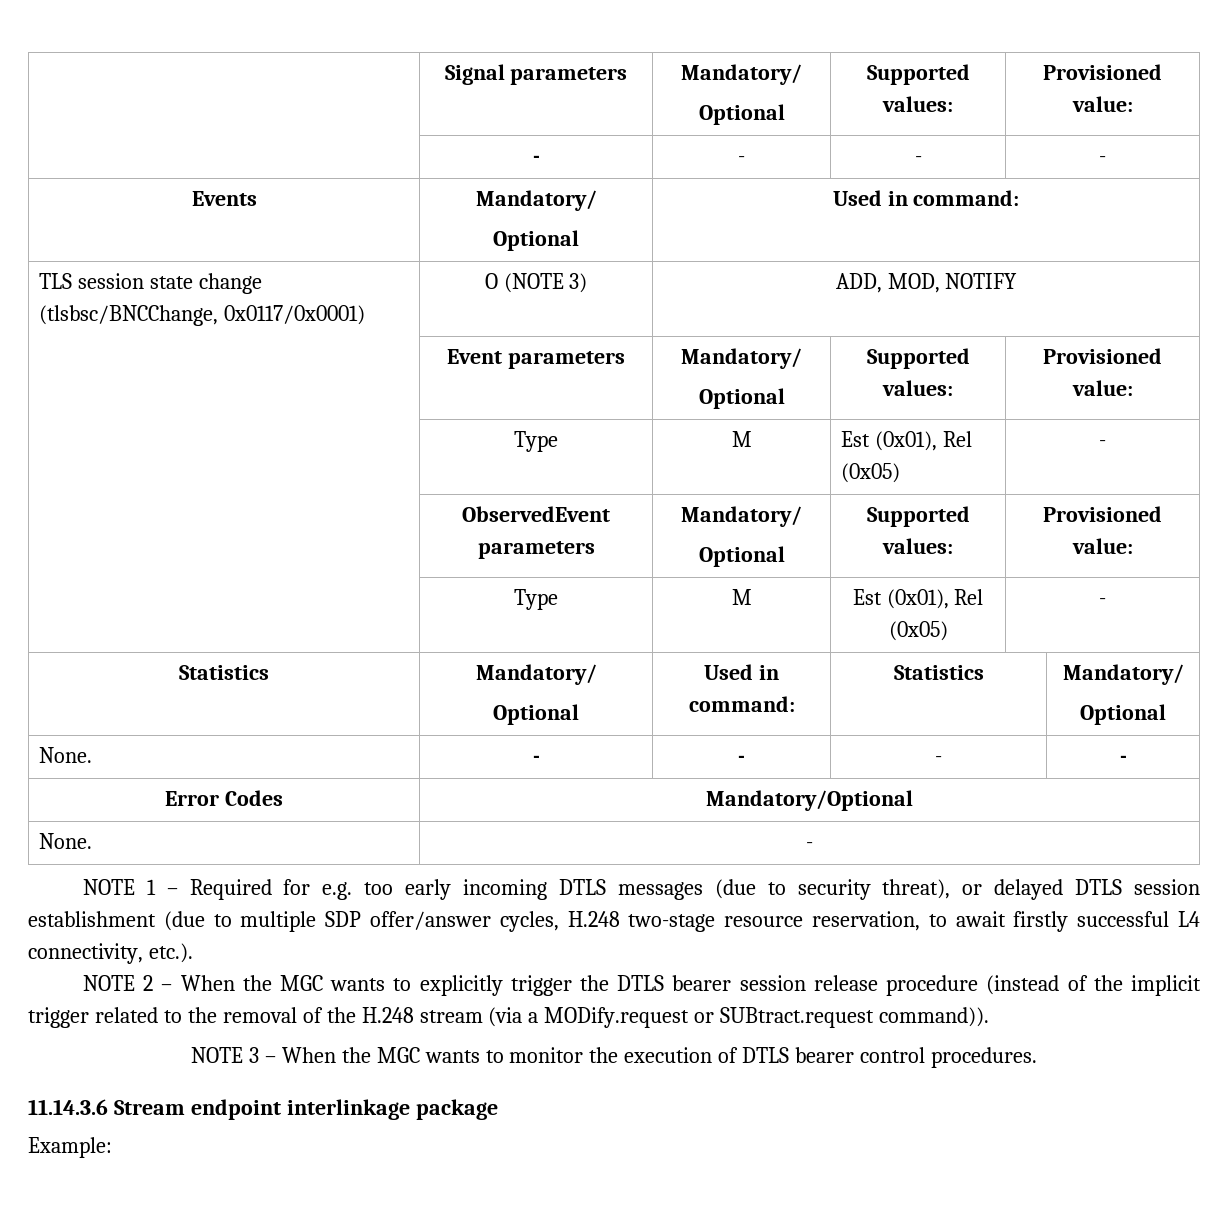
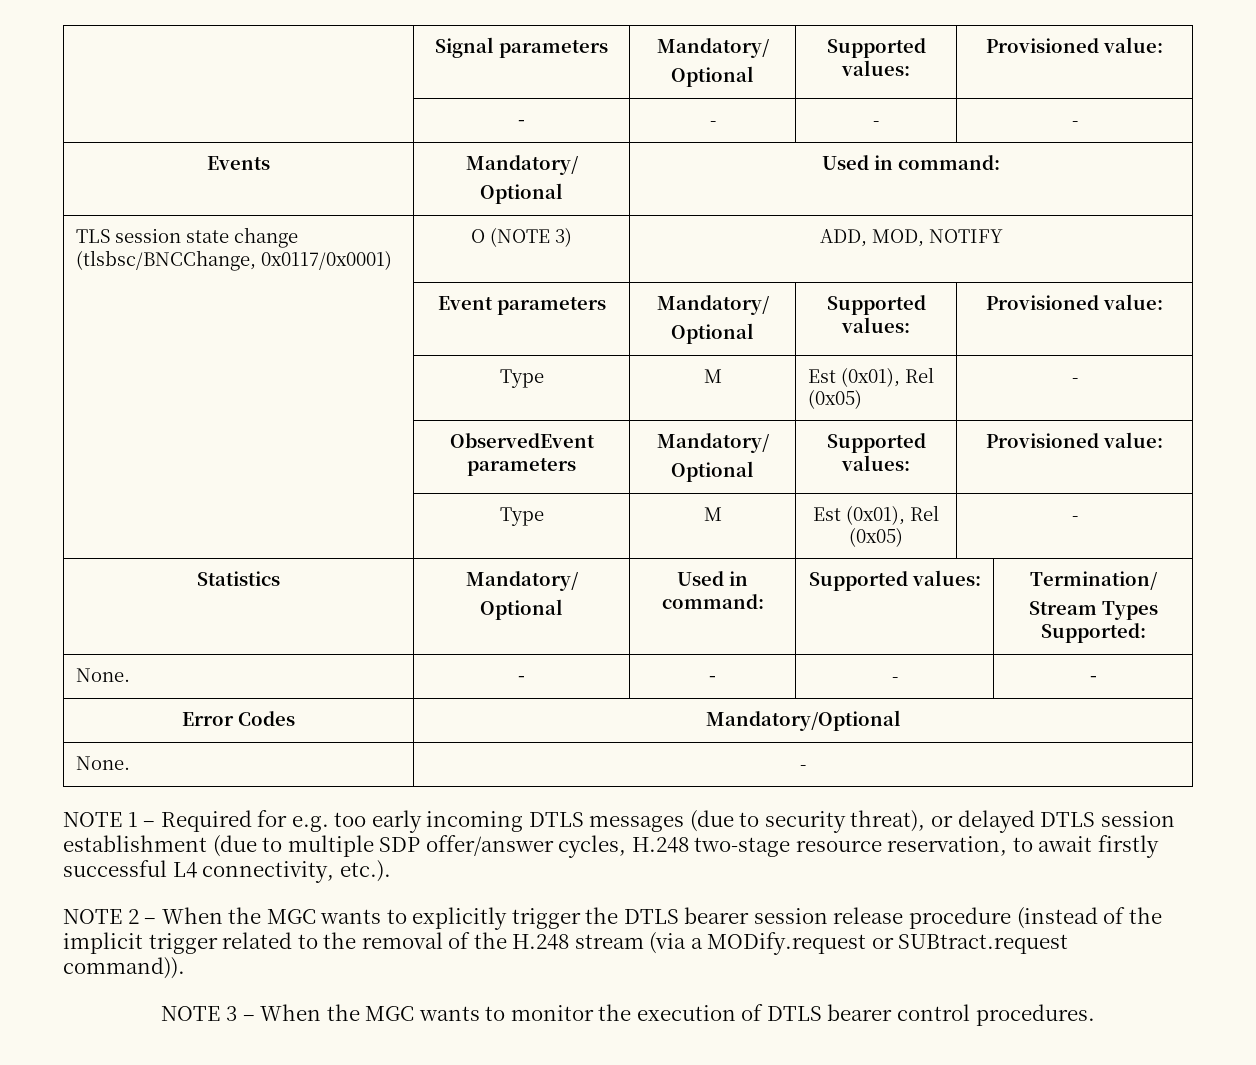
[893,665,984,680] [1062,664,1184,685] [1080,704,1166,725] Statistics | Mandatory/ // Optional -> [808,570,981,591] [1029,571,1158,590] [1028,601,1158,620] [1040,623,1146,643] Supported values: | Termination/ // Stream Types Supported:
[28,1099,498,1120] [28,1137,112,1158] // 11.14.3.6 Stream endpoint interlinkage package // Example: -> (1095, 1015) none

